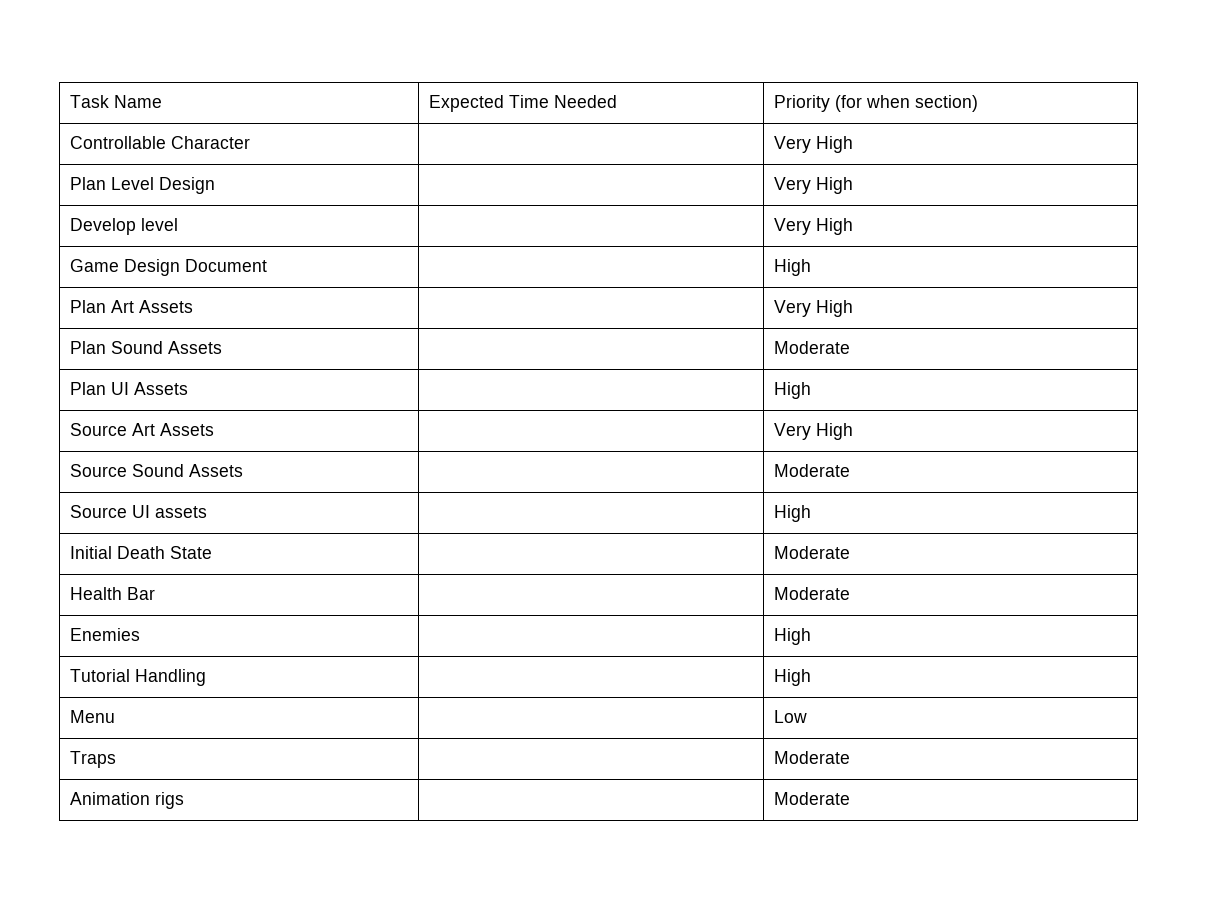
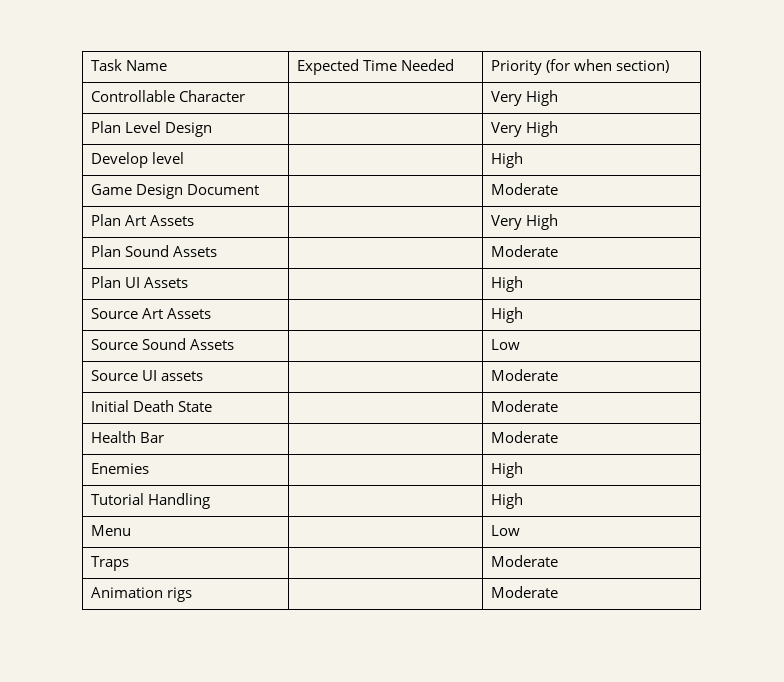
[773,218,811,235] Very -> (185, 158) none
[773,259,811,276] High -> [491,183,559,195] Moderate
[773,423,811,440] Very -> (212, 313) none
[773,464,850,477] Moderate -> [491,339,521,350] Low
[773,505,811,522] High -> [491,369,559,381] Moderate

